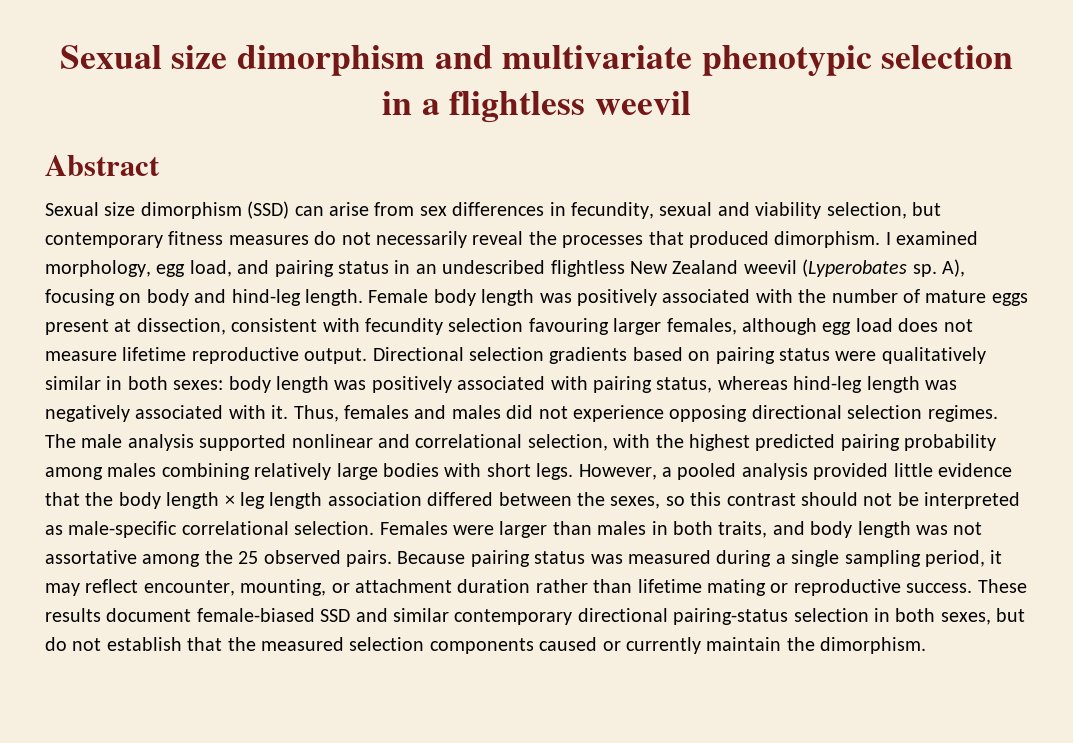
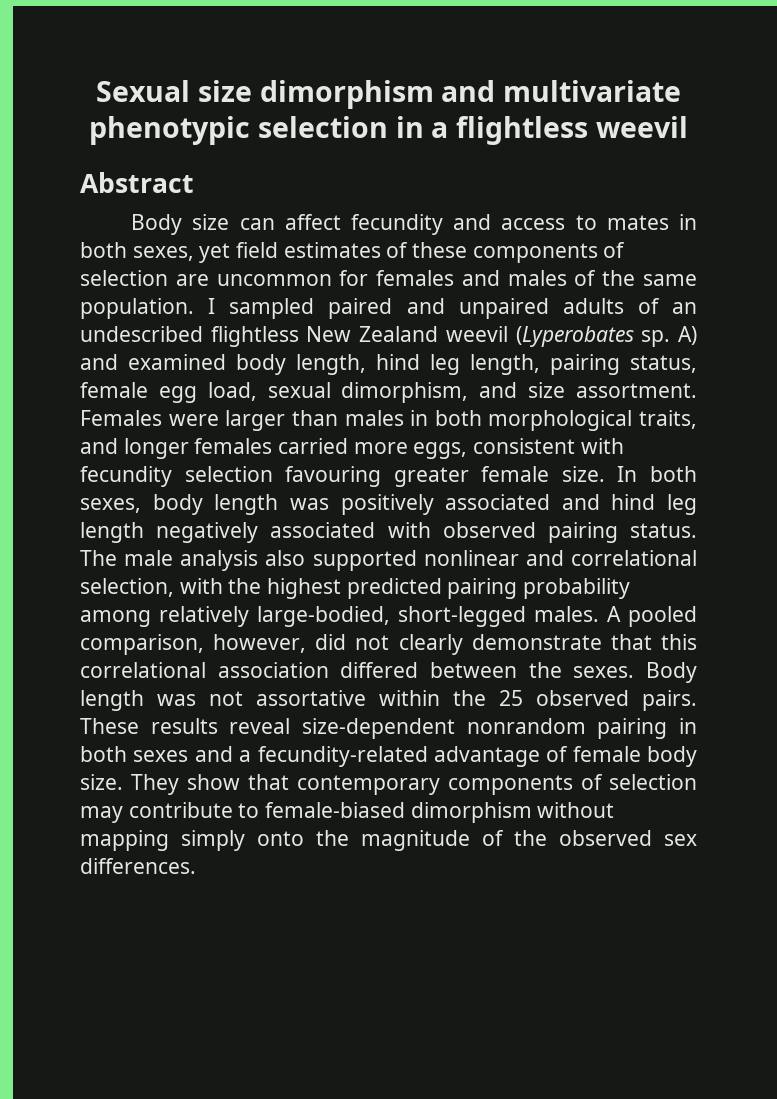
[45,201,941,219] [45,231,979,248] [45,260,411,277] Sexual size dimorphism (SSD) can arise from sex differences in fecundity, sexual and viability selection, but contemporary fitness measures do not necessarily reveal the processes that produced dimorphism. I examined morphology, egg load, and pairing status in -> [131,214,697,235] [80,242,626,263] [80,270,697,286] [80,298,660,319] Body size can affect fecundity and access to mates in both sexes, yet field estimates of these components of selection are uncommon for females and males of the same population. I sampled paired and unpaired adults of
[941,259,965,277] [45,289,1028,306] [45,318,973,335] [45,347,986,364] [45,376,957,393] [45,405,998,422] A), focusing on body and hind-leg length. Female body length was positively associated with the number of mature eggs present at dissection, consistent with fecundity selection favouring larger females, although egg load does not measure lifetime reproductive output. Directional selection gradients based on pairing status were qualitatively similar in both sexes: body length was positively associated with pairing status, whereas hind-leg length was negatively associated with it. Thus, females and males did not experience opposing directional selection regimes. -> [677,326,697,345] [80,354,697,375] [80,382,697,403] [80,410,697,431] [80,438,624,459] [80,466,697,487] [80,494,697,515] [80,522,698,543] A) and examined body length, hind leg length, pairing status, female egg load, sexual dimorphism, and size assortment. Females were larger than males in both morphological traits, and longer females carried more eggs, consistent with fecundity selection favouring greater female size. In both sexes, body length was positively associated and hind leg length negatively associated with observed pairing status.
(194, 442) none -> [265,550,306,566] also
[107,463,1012,480] [45,492,1021,509] [45,521,853,538] males combining relatively large bodies with short legs. However, a pooled analysis provided little evidence that the body length × leg length association differed between the sexes, so this contrast should not be interpreted as male-specific correlational selection. Females were larger than males in both traits, and body -> [159,606,697,627] [80,634,697,655] [80,662,697,683] relatively large-bodied, short-legged males. A pooled comparison, however, did not clearly demonstrate that this correlational association differed between the sexes. Body
[142,554,201,567] among -> [379,690,440,706] within
[397,550,1003,567] [45,579,1027,596] [45,608,1026,625] [45,637,927,654] Because pairing status was measured during a single sampling period, it may reflect encounter, mounting, or attachment duration rather than lifetime mating or reproductive success. These results document female-biased SSD and similar contemporary directional pairing-status selection in both sexes, but do not establish that the measured selection components caused or currently maintain the dimorphism. -> [80,718,697,739] [80,746,697,767] [80,774,697,795] [80,802,615,823] [80,830,697,851] [80,858,196,874] These results reveal size-dependent nonrandom pairing in both sexes and a fecundity-related advantage of female body size. They show that contemporary components of selection may contribute to female-biased dimorphism without mapping simply onto the magnitude of the observed sex differences.

